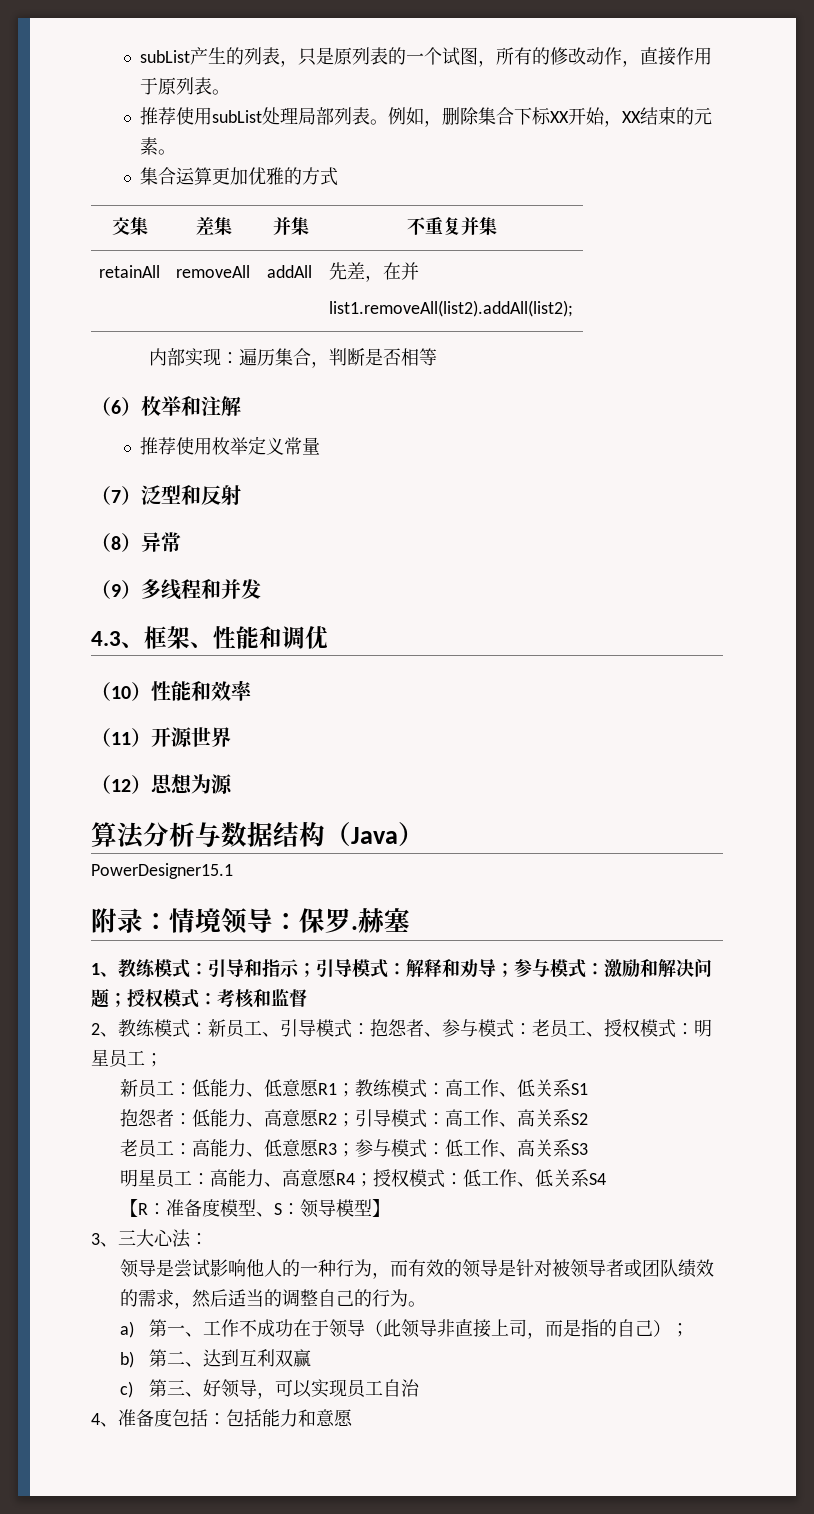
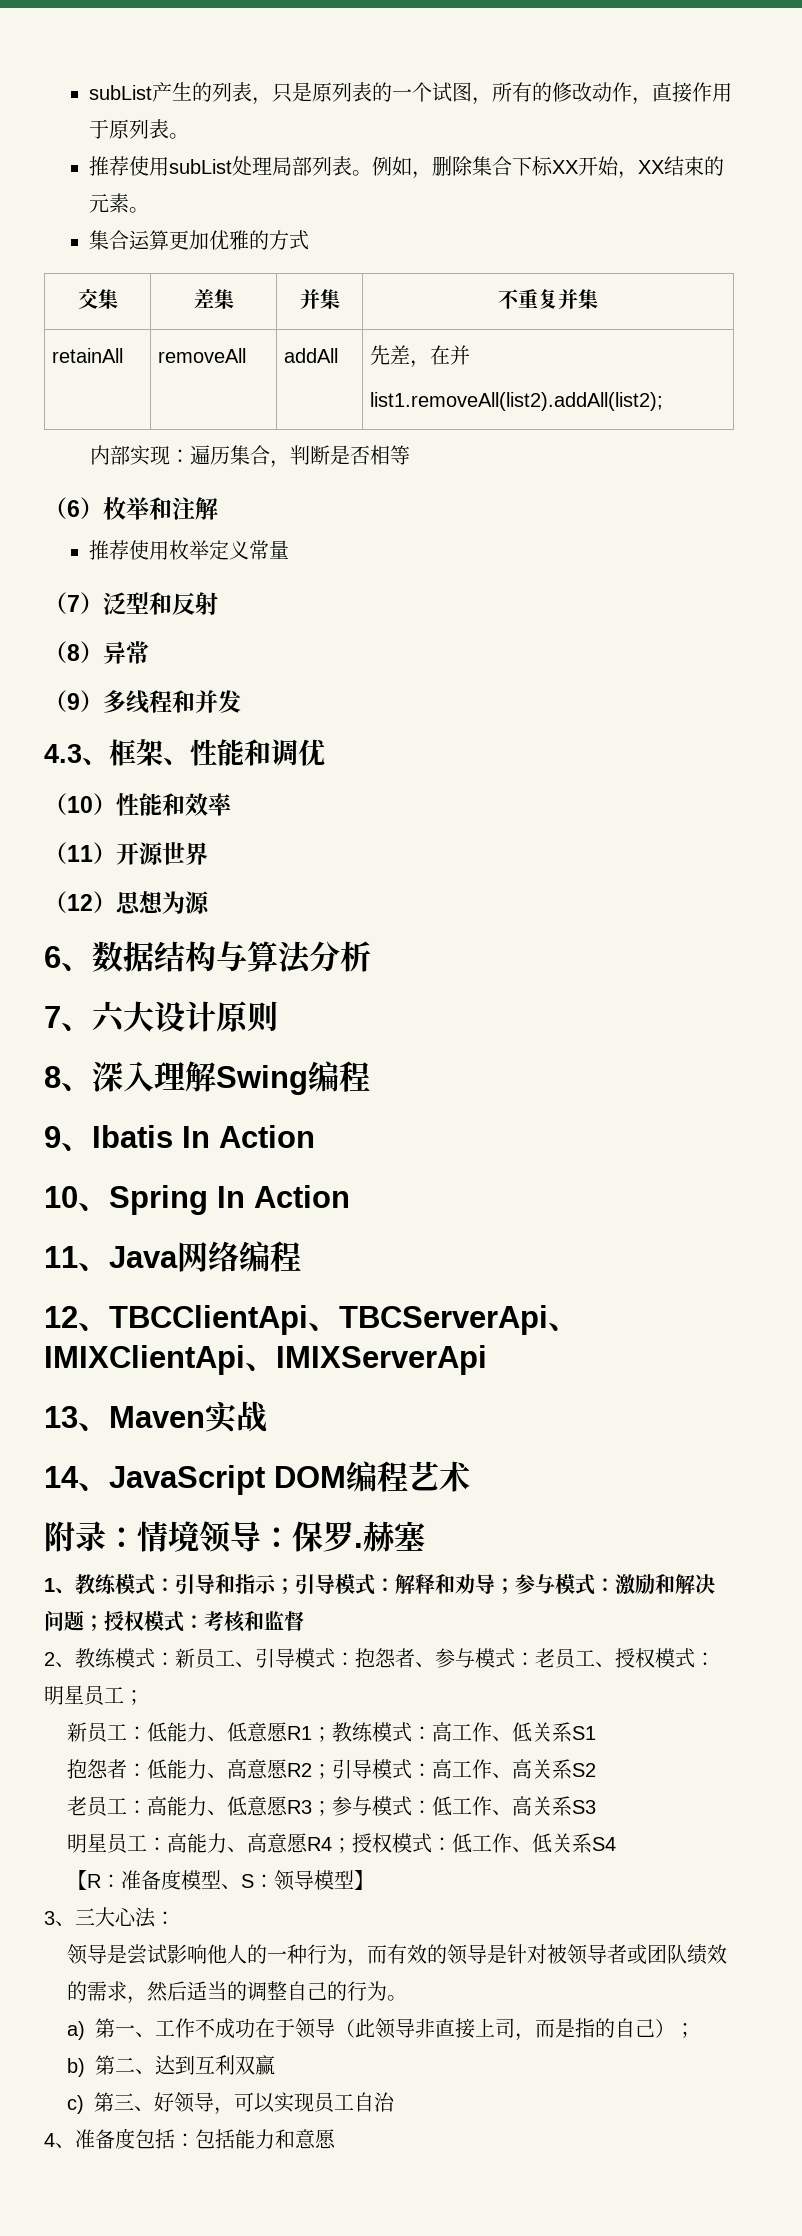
[91,821,424,849] [91,863,233,879] 算法分析与数据结构（Java） // PowerDesigner15.1 -> [44,941,371,974] [44,1001,278,1033] [44,1061,370,1095] [44,1125,315,1152] [44,1185,350,1215] [44,1241,301,1272] [44,1305,579,1335] [44,1345,487,1375] [44,1401,267,1434] [44,1461,470,1495] 6、数据结构与算法分析 // 7、六大设计原则 // 8、深入理解Swing编程 // 9、Ibatis In Action // 10、Spring In Action // 11、Java网络编程 // 12、TBCClientApi、TBCServerApi、IMIXClientApi、IMIXServerApi // 13、Maven实战 // 14、JavaScript DOM编程艺术

